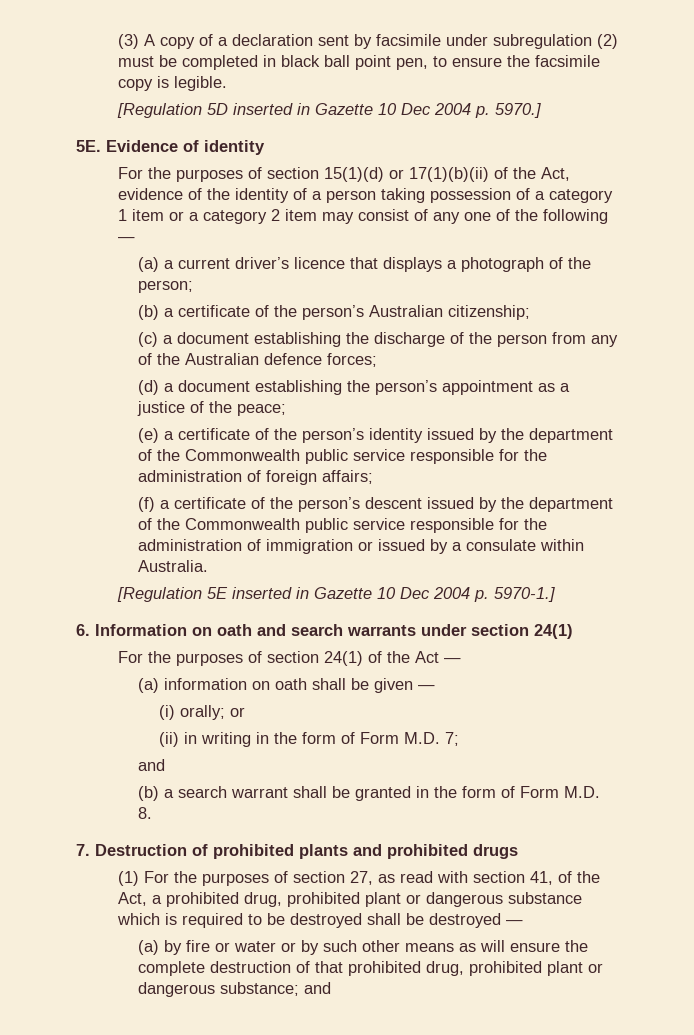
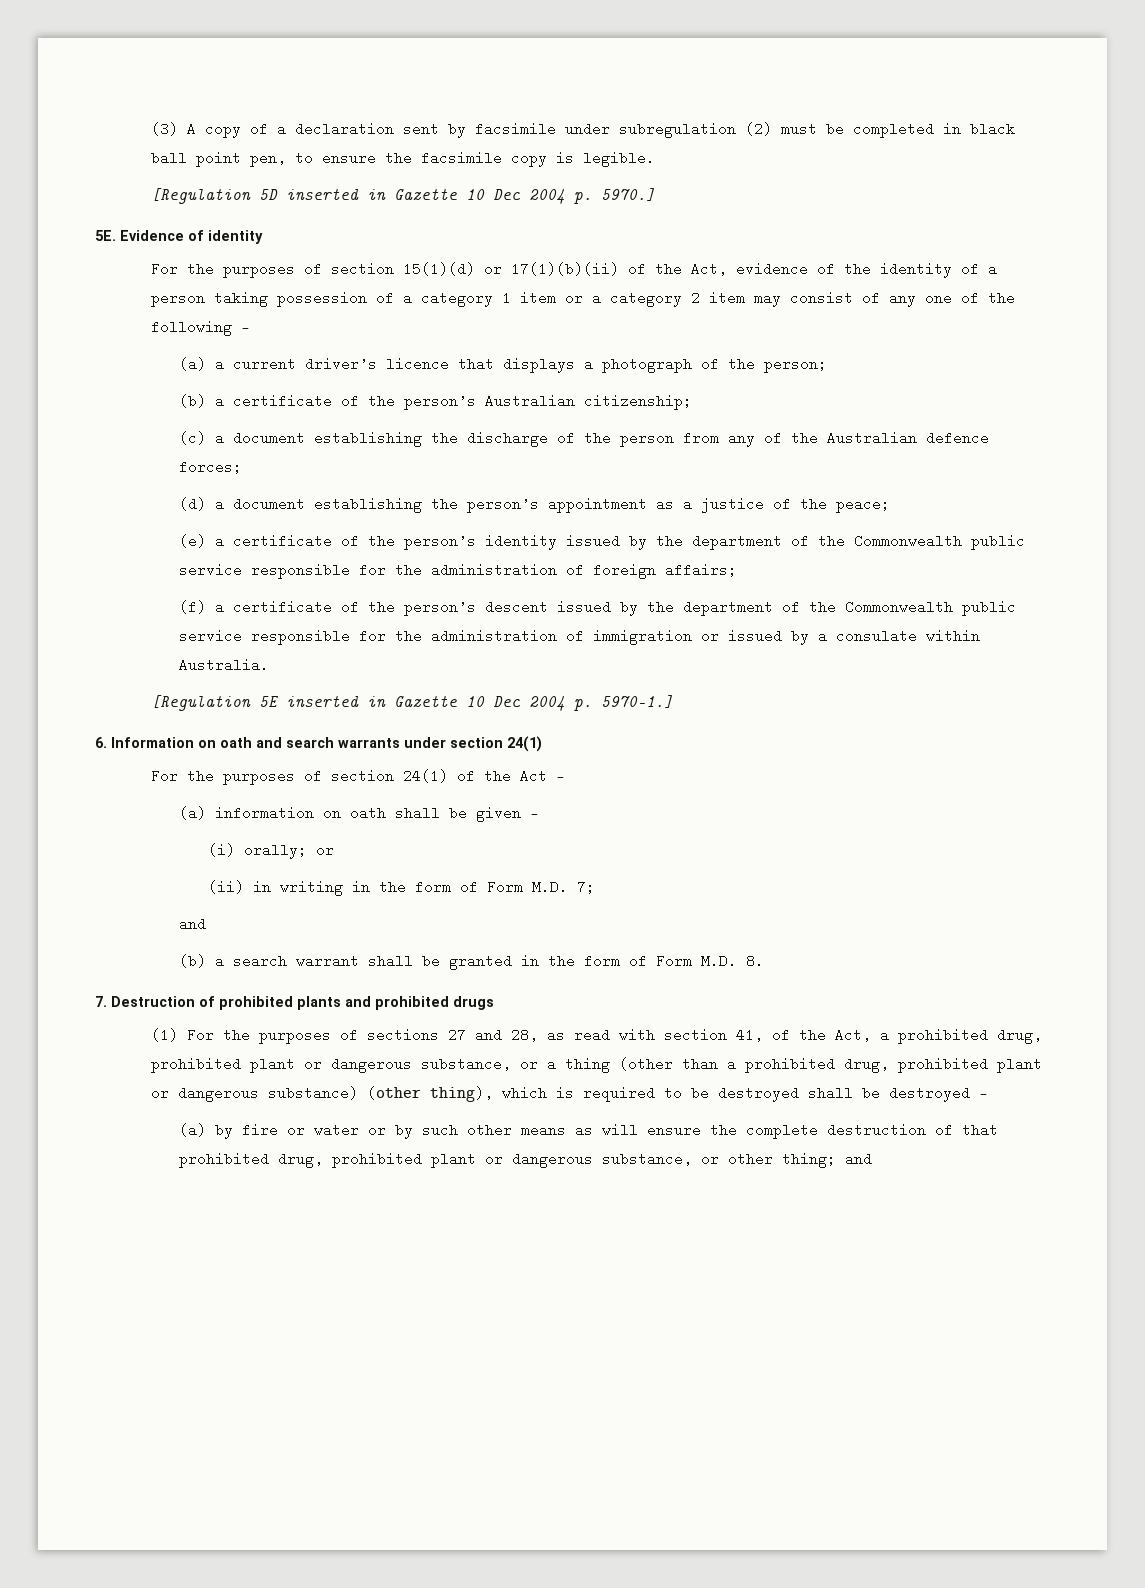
[292,871,373,885] section 27, -> [367,1028,539,1042] sections 27 and 28,
[507,892,582,904] substance -> [421,1057,1043,1073] [151,1086,494,1102] substance, or a thing (other than a prohibited drug, prohibited plant or dangerous substance) (other thing),
[220,982,300,996] substance; -> [602,1152,837,1168] substance, or other thing;

